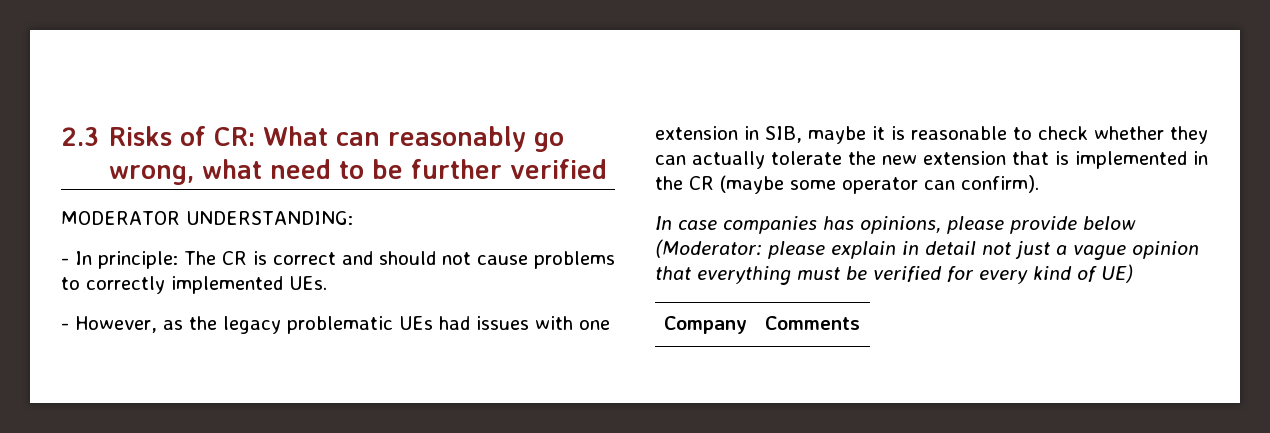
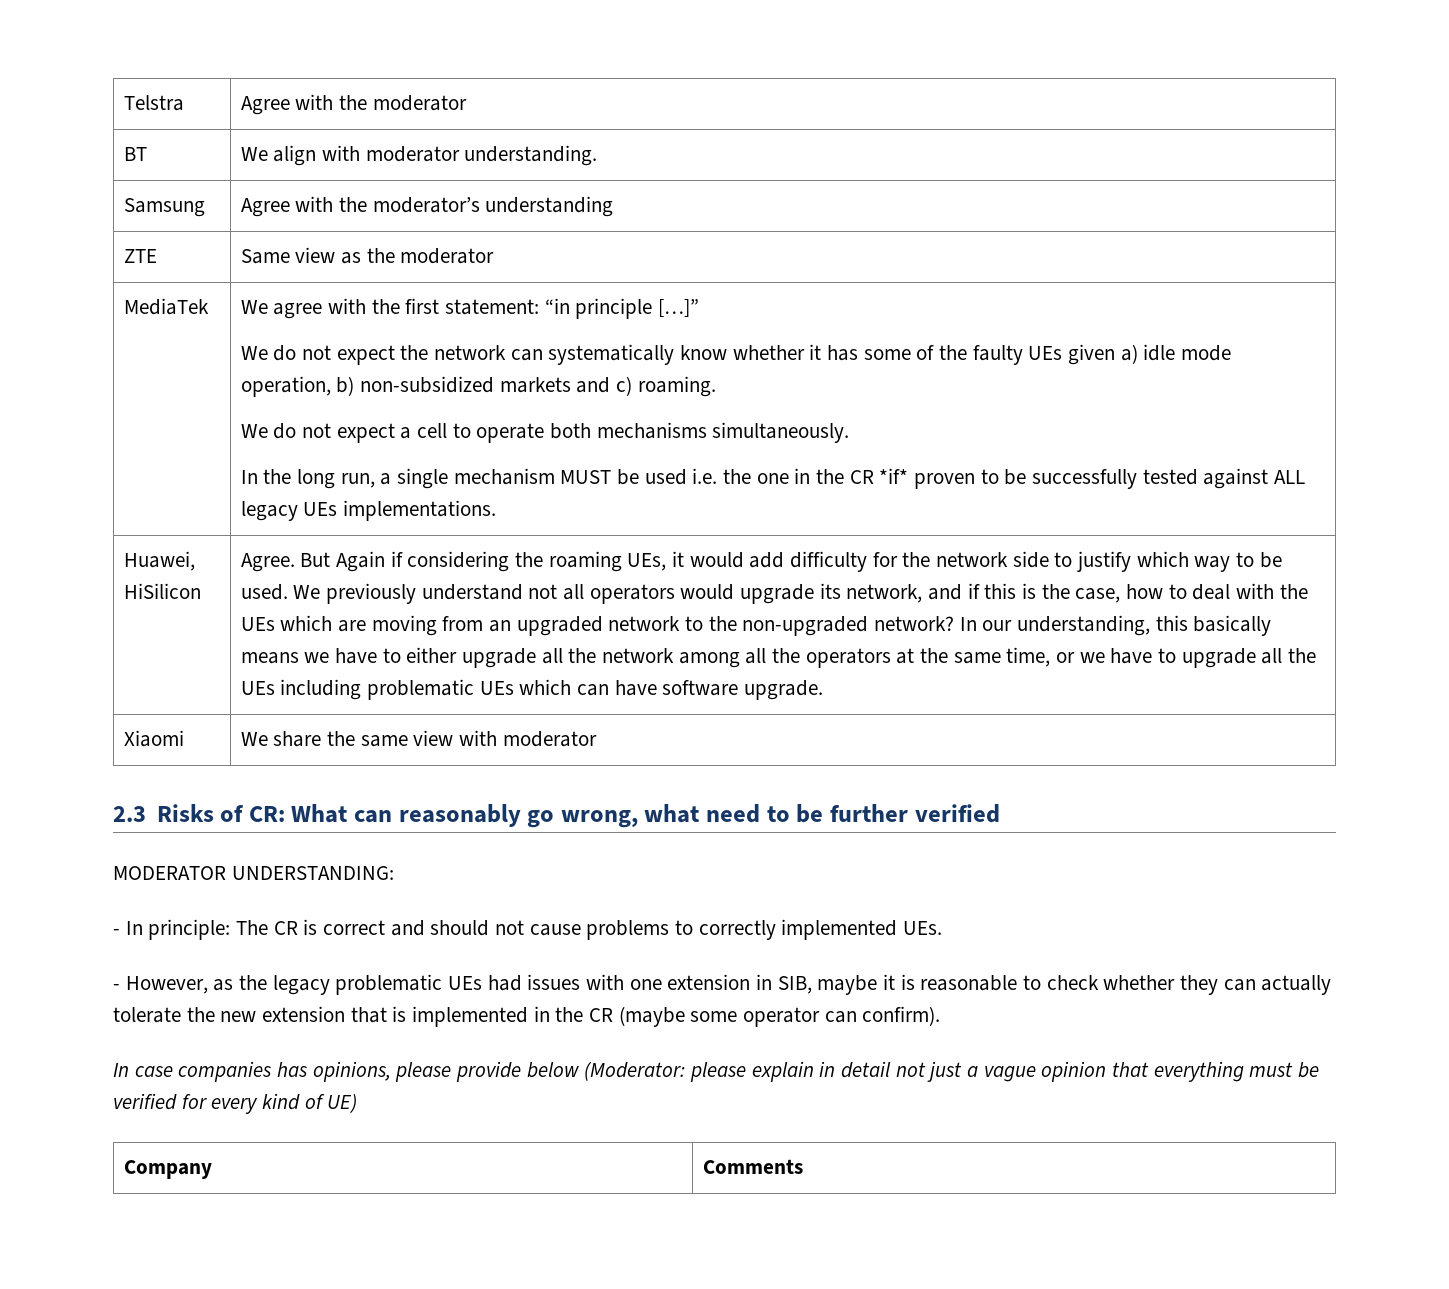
(61, 136) none -> [123,95,184,111] [240,94,467,115] [123,147,147,161] [240,145,598,166] [123,198,205,217] [240,196,614,217] [123,249,157,263] [240,247,495,264] [123,298,209,315] [240,298,700,319] [240,344,1232,365] [240,376,716,397] [240,422,850,443] [240,468,1306,489] [240,500,497,521] [123,551,195,571] [123,583,201,599] [240,551,1282,572] [240,583,1308,604] [240,615,1272,636] [240,647,1317,668] [240,679,824,700] [123,730,184,747] [240,730,597,747] Telstra | Agree with the moderator // BT | We align with moderator understanding. // Samsung | Agree with the moderator’s understanding // ZTE | Same view as the moderator // MediaTek | We agree with the first statement: “in principle […]” // We do not expect the network can systematically know whether it has some of the faulty UEs given a) idle mode operation, b) non-subsidized markets and c) roaming. // We do not expect a cell to operate both mechanisms simultaneously. // In the long run, a single mechanism MUST be used i.e. the one in the CR *if* proven to be successfully tested against ALL legacy UEs implementations. // Huawei, HiSilicon | Agree. But Again if considering the roaming UEs, it would add difficulty for the network side to justify which way to be used. We previously understand not all operators would upgrade its network, and if this is the case, how to deal with the UEs which are moving from an upgraded network to the non-upgraded network? In our understanding, this basically means we have to either upgrade all the network among all the operators at the same time, or we have to upgrade all the UEs including problematic UEs which can have software upgrade. // Xiaomi | We share the same view with moderator //

